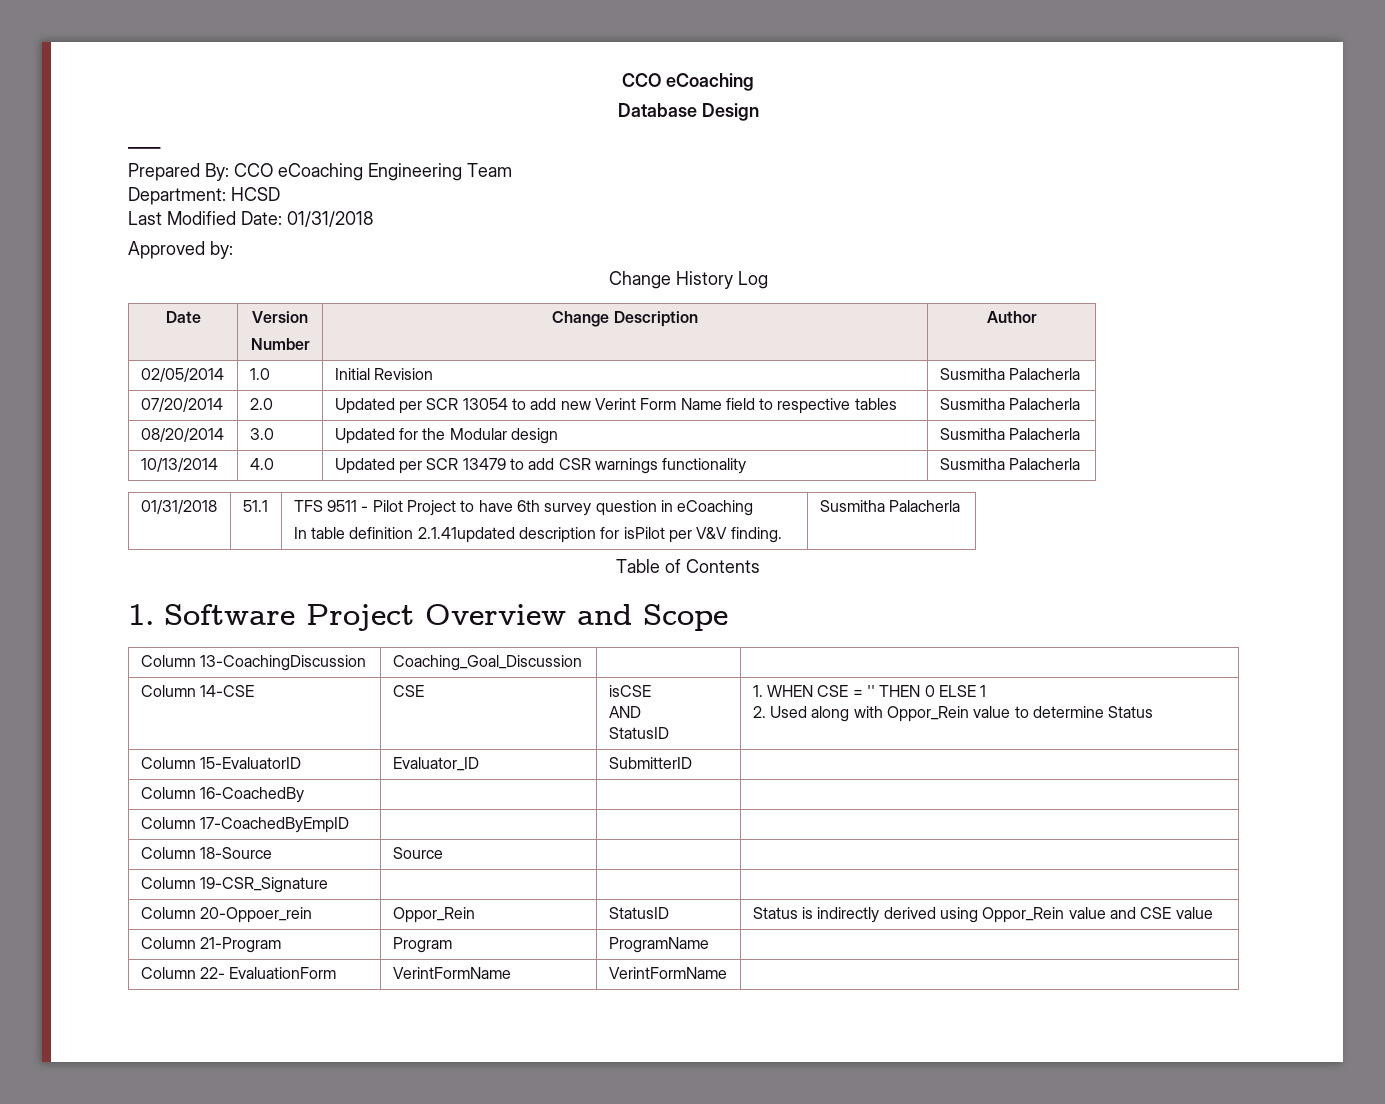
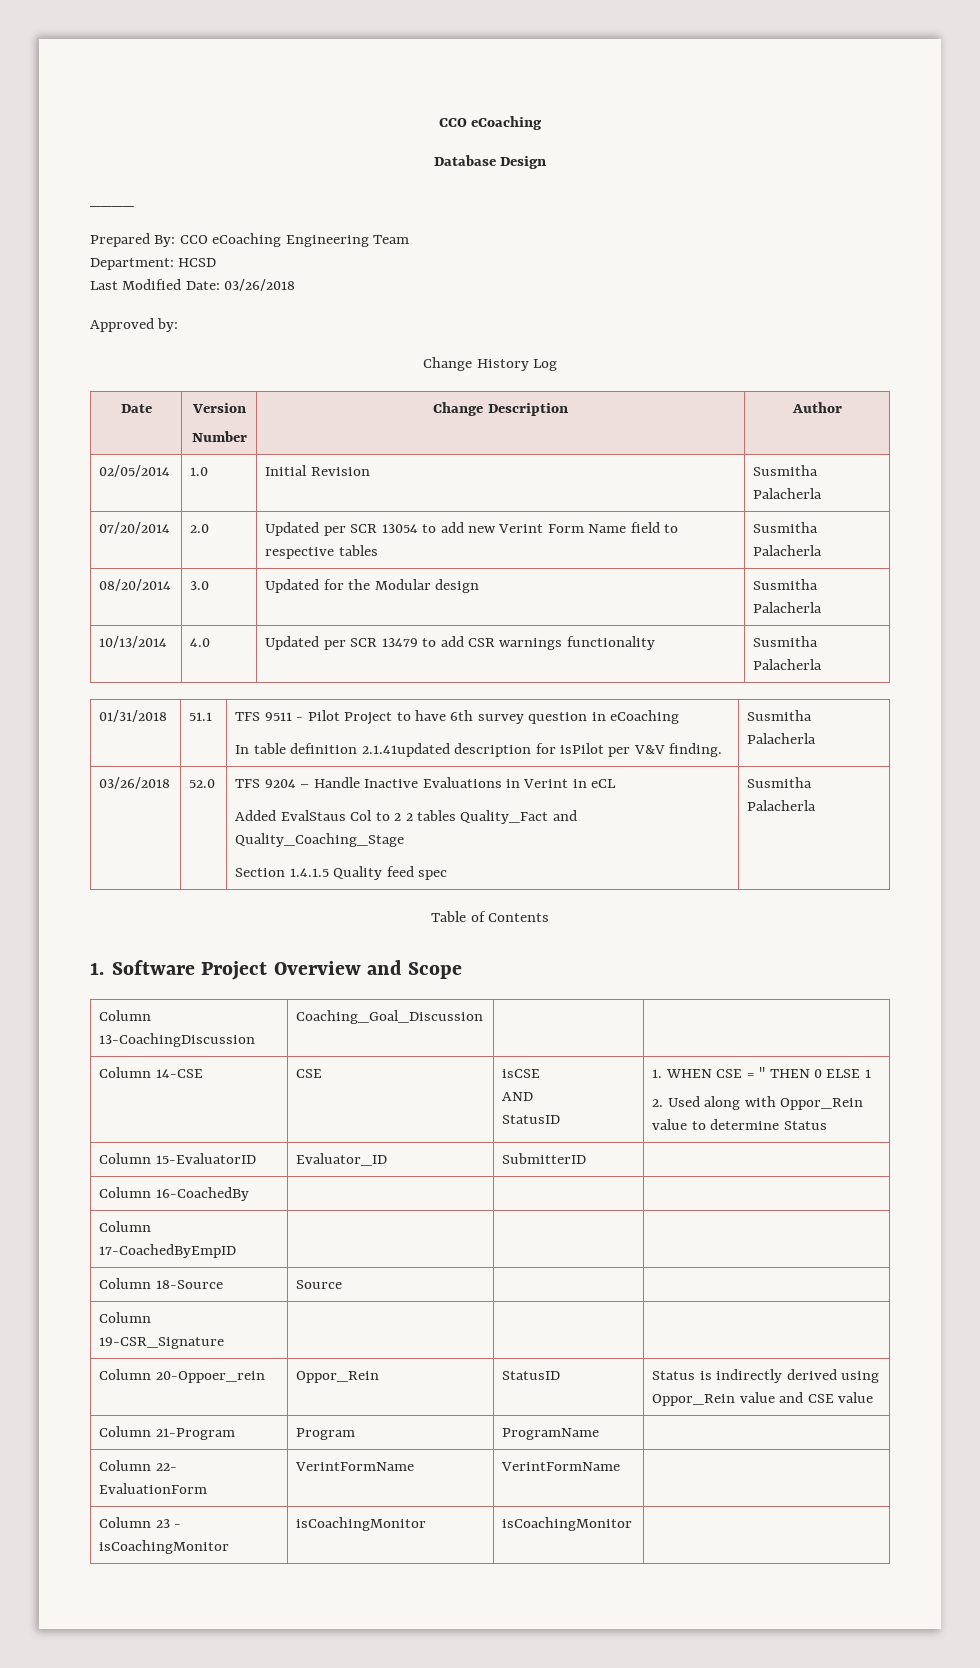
[287,211,373,227] 01/31/2018 -> [224,279,296,291] 03/26/2018
(960, 506) none -> [99,777,171,789] [189,779,216,788] [235,777,617,788] [235,810,577,824] [235,833,405,847] [235,866,448,880] [747,777,813,788] [747,800,817,811] // 03/26/2018 | 52.0 | TFS 9204 – Handle Inactive Evaluations in Verint in eCL // Added EvalStaus Col to 2 2 tables Quality_Fact and Quality_Coaching_Stage // Section 1.4.1.5 Quality feed spec | Susmitha Palacherla
(727, 973) none -> [99,1517,182,1528] [99,1540,230,1554] [296,1517,427,1531] [502,1517,633,1531] // Column 23 - isCoachingMonitor | isCoachingMonitor | isCoachingMonitor |

